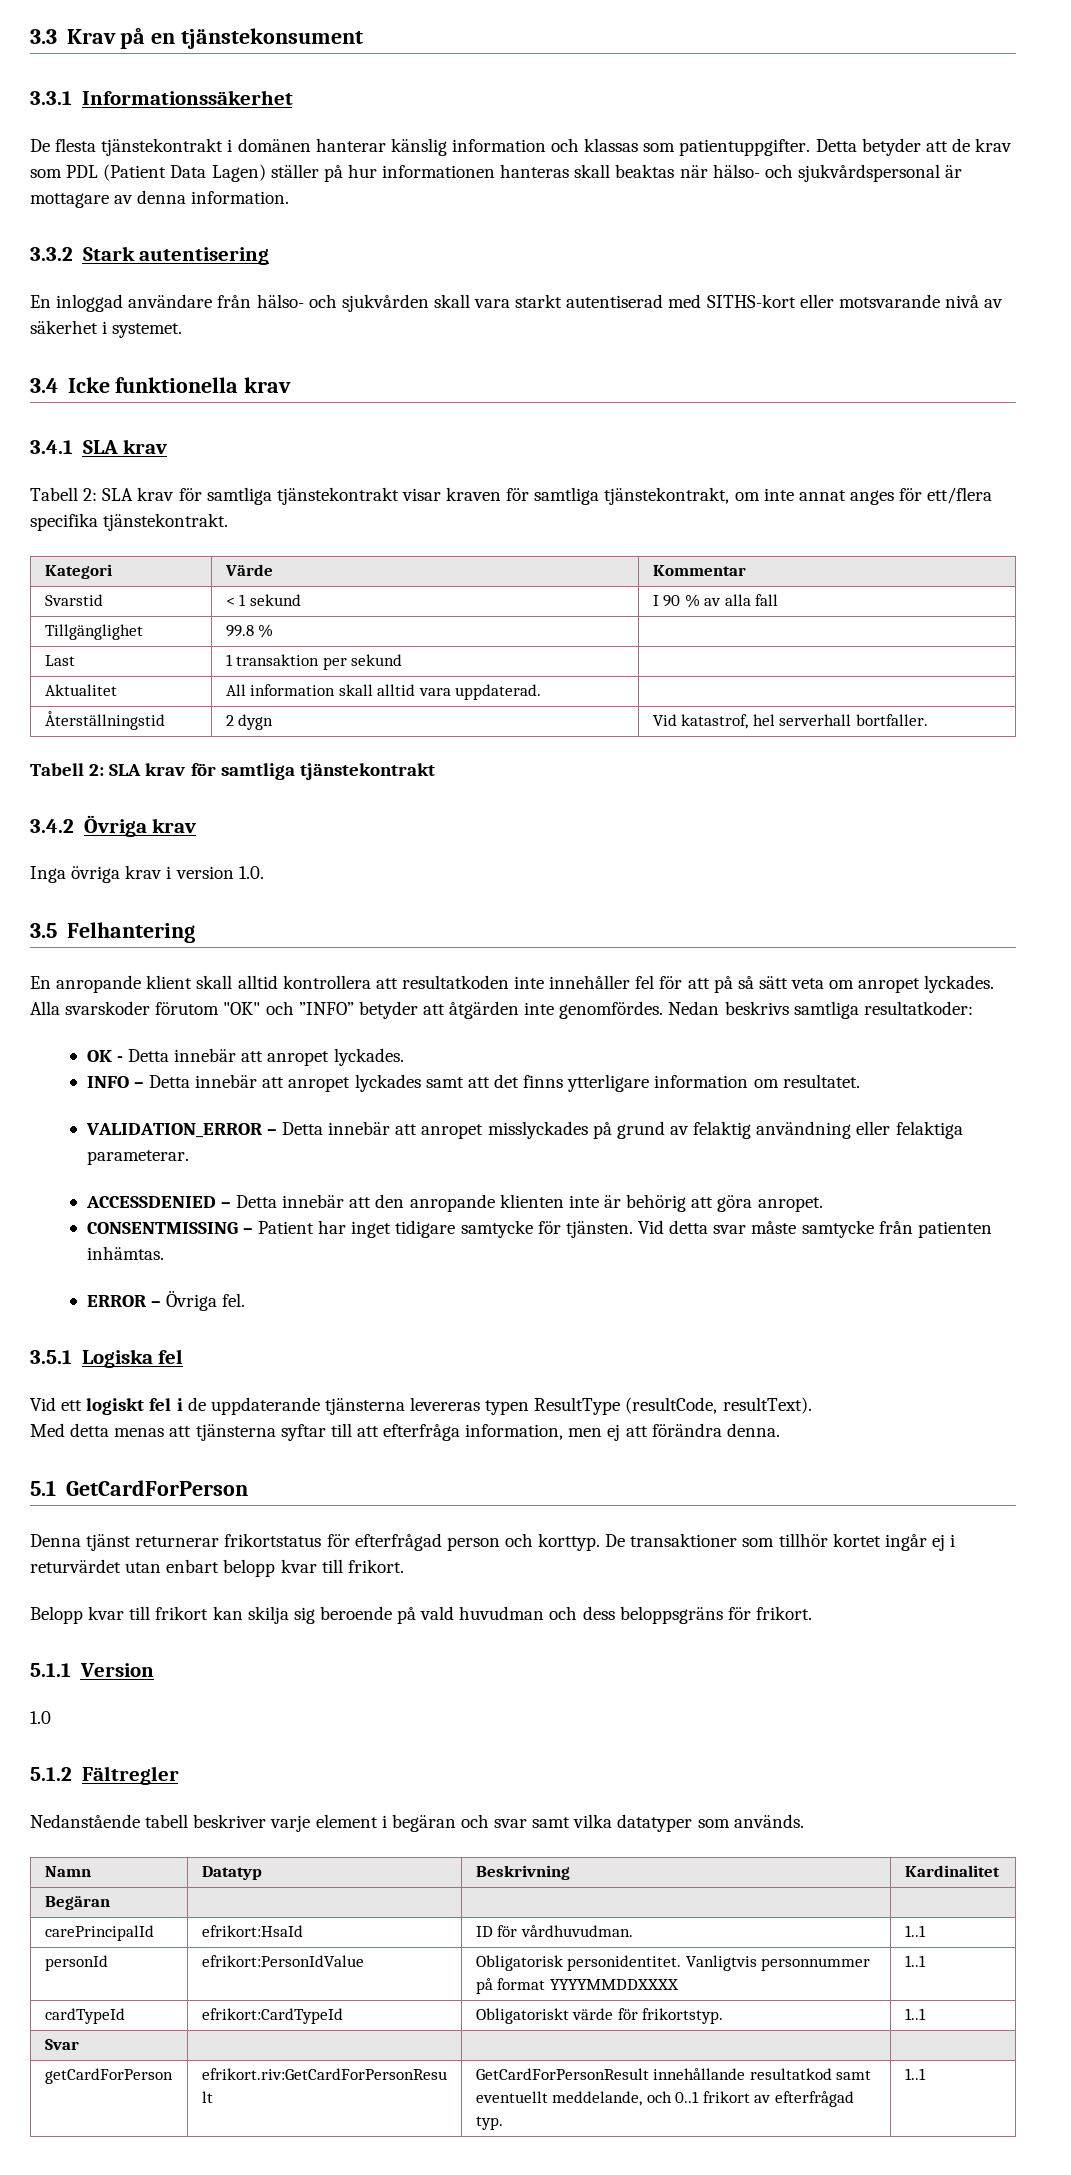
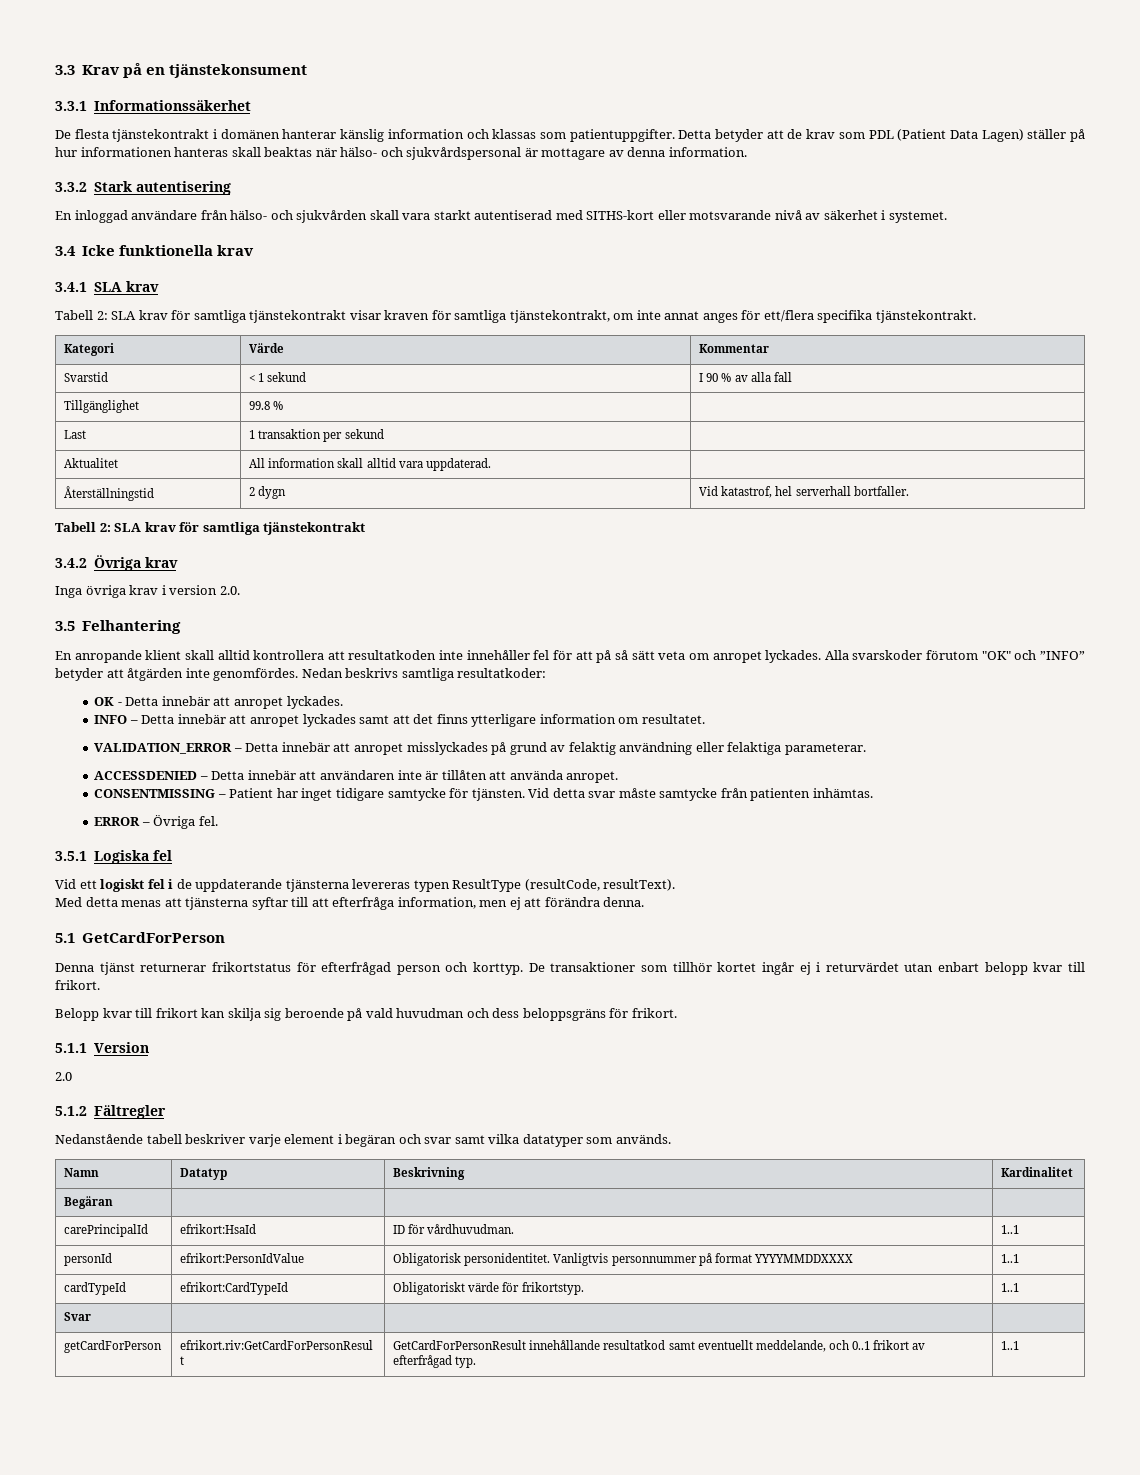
[238,866,264,879] 1.0. -> [219,586,240,595] 2.0.
[375,1194,753,1212] den anropande klienten inte är behörig att göra -> [319,770,563,780] användaren inte är tillåten att använda
[30,1711,51,1724] 1.0 -> [55,1072,72,1081] 2.0

